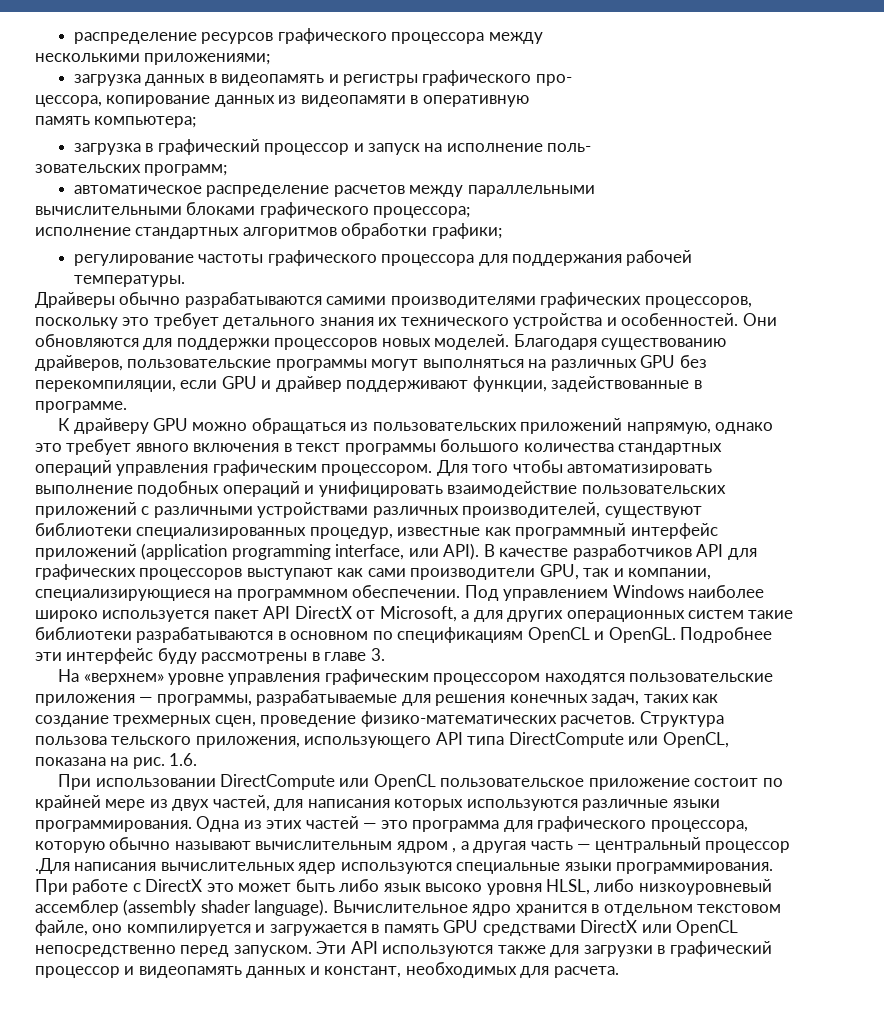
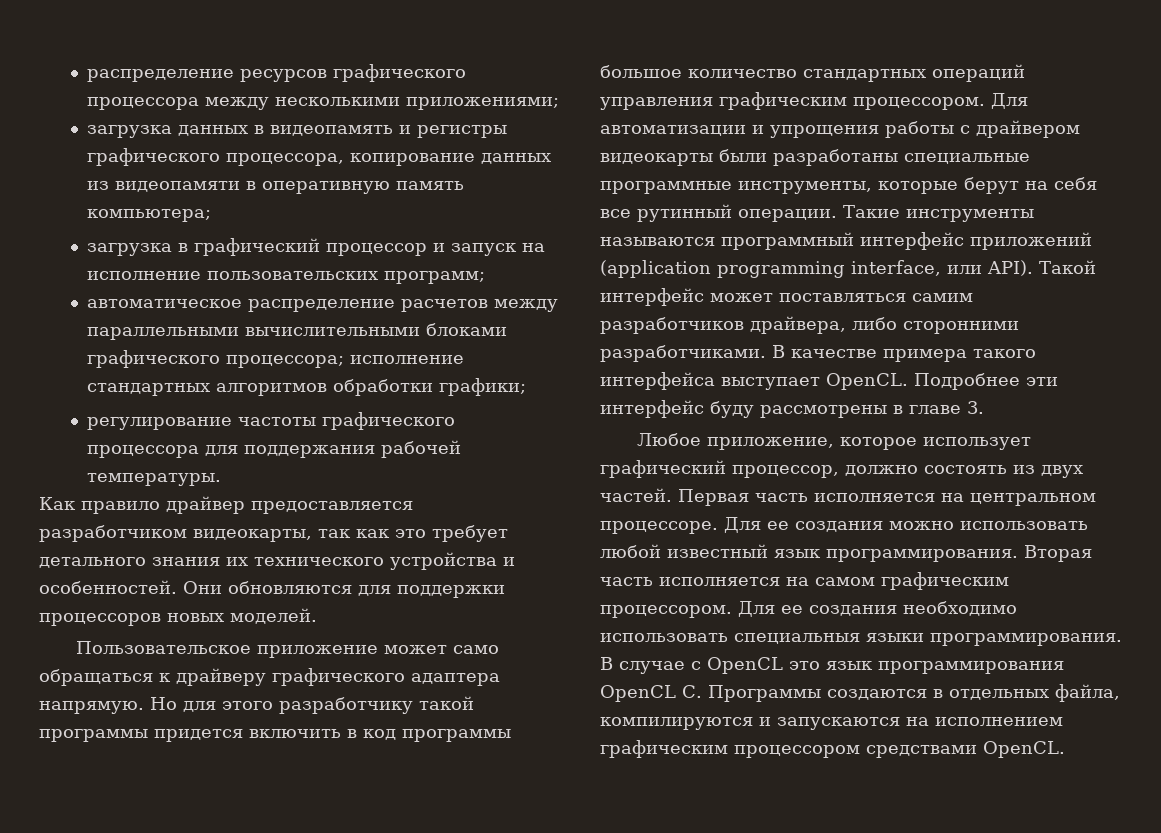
(543, 38) // -> (270, 103) none
[535,74,572,86] [35,95,102,107] про- // цессора, -> [226,153,345,166] процессора,
(529, 101) // -> (391, 187) none
[547,143,592,152] [35,164,141,173] поль- // зовательских -> [207,271,379,280] пользовательских
(595, 191) // -> (240, 333) none
(471, 212) // -> (345, 361) none
[35,292,752,308] [35,317,118,329] Драйверы обычно разрабатываются самими производителями графических процессоров, поскольку -> [39,496,413,514] [39,525,390,542] Как правило драйвер предоставляется разработчиком видеокарты, так как
[513,334,727,350] [35,355,707,371] [35,376,702,392] [35,401,127,413] [58,418,774,434] [35,439,614,455] Благодаря существованию драйверов, пользовательские программы могут выполняться на различных GPU без перекомпиляции, если GPU и драйвер поддерживают функции, задействованные в программе. // К драйверу GPU можно обращаться из пользовательских приложений напрямую, однако это требует явного включения в текст программы большого количества -> [76,641,500,658] [39,668,500,686] [39,696,474,714] [39,729,511,742] [600,65,797,78] // Пользовательское приложение может само обращаться к драйверу графического адаптера напрямую. Но для этого разработчику такой программы придется включить в код программы большое количество
[472,460,713,476] [35,481,726,497] [35,502,702,518] [35,523,511,539] того чтобы автоматизировать выполнение подобных операций и унифицировать взаимодействие пользовательских приложений с различными устройствами различных производителей, существуют библиотеки специализированных процедур, известные как -> [600,120,1080,138] [600,149,1030,166] [600,177,1097,194] [600,204,1034,222] [600,237,715,246] автоматизации и упрощения работы с драйвером видеокарты были разработаны специальные программные инструменты, которые берут на себя все рутинный операции. Такие инструменты называются
[483,544,757,560] [35,564,712,580] [35,585,765,601] [35,606,794,622] [35,627,676,643] В качестве разработчиков API для графических процессоров выступают как сами производители GPU, так и компании, специализирующиеся на программном обеспечении. Под управлением Windows наиболее широко используется пакет API DirectX от Microsoft, а для других операционных систем такие библиотеки разрабатываются в основном по спецификациям OpenСL и OpenGL. -> [1039,260,1096,274] [600,288,973,306] [600,316,1019,334] [600,345,1036,362] [600,372,908,390] Такой интерфейс может поставляться самим разработчиков драйвера, либо сторонними разработчиками. В качестве примера такого интерфейса выступает OpenCL.
[58,669,774,685] [35,690,719,706] [35,711,724,727] [35,732,729,748] [35,753,198,769] [58,774,783,790] [35,795,720,811] [35,816,748,832] [35,837,791,853] [35,858,774,874] [35,879,772,895] [35,899,782,916] [35,920,739,936] [35,941,772,957] [35,962,619,978] На «верхнем» уровне управления графическим процессором находятся пользовательские приложения — программы, разрабатываемые для решения конечных задач, таких как создание трехмерных сцен, проведение физико-математических расчетов. Структура пользова тельского приложения, использующего API типа DirectCompute или OpenCL, показана на рис. 1.6. // При использовании DirectCompute или OpenCL пользовательское приложение состоит по крайней мере из двух частей, для написания которых используются различные языки программирования. Одна из этих частей — это программа для графического процессора, которую обычно называют вычислительным ядром , а другая часть — центральный процессор .Для написания вычислительных ядер используются специальные языки программирования. При работе с DirectX это может быть либо язык высоко уровня HLSL, либо низкоуровневый ассемблер (assembly shader language). Вычислительное ядро хранится в отдельном текстовом файле, оно компилируется и загружается в память GPU средствами DirectX или OpenCL непосредственно перед запуском. Эти API используются также для загрузки в графический процессор и видеопамять данных и констант, необходимых для расчета. -> [637,433,1032,450] [600,460,1083,478] [600,488,1096,506] [600,517,1088,534] [600,544,1092,562] [600,572,1009,590] [600,601,1017,618] [600,633,1122,646] [600,657,1064,674] [600,684,1120,702] [600,717,1063,730] [600,740,1065,758] Любое приложение, которое использует графический процессор, должно состоять из двух частей. Первая часть исполняется на центральном процессоре. Для ее создания можно использовать любой известный язык программирования. Вторая часть исполняется на самом графическим процессором. Для ее создания необходимо использовать специальныя языки программирования. В случае с OpenCL это язык программирования OpenCL C. Программы создаются в отдельных файла, компилируются и запускаются на исполнением графическим процессором средствами OpenCL.

